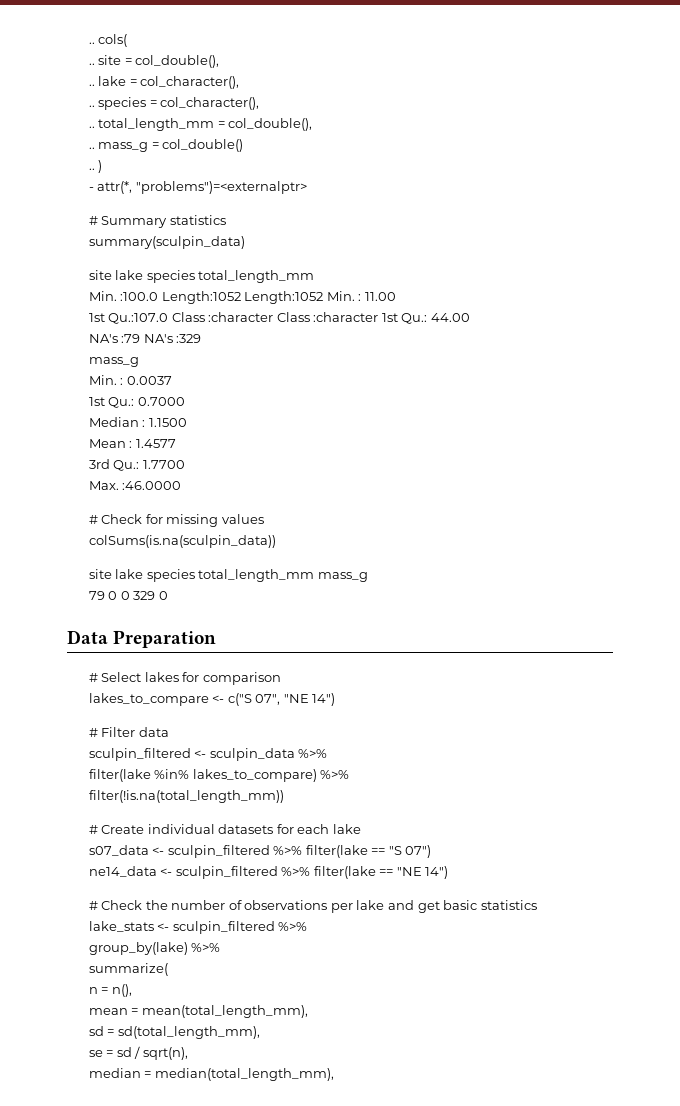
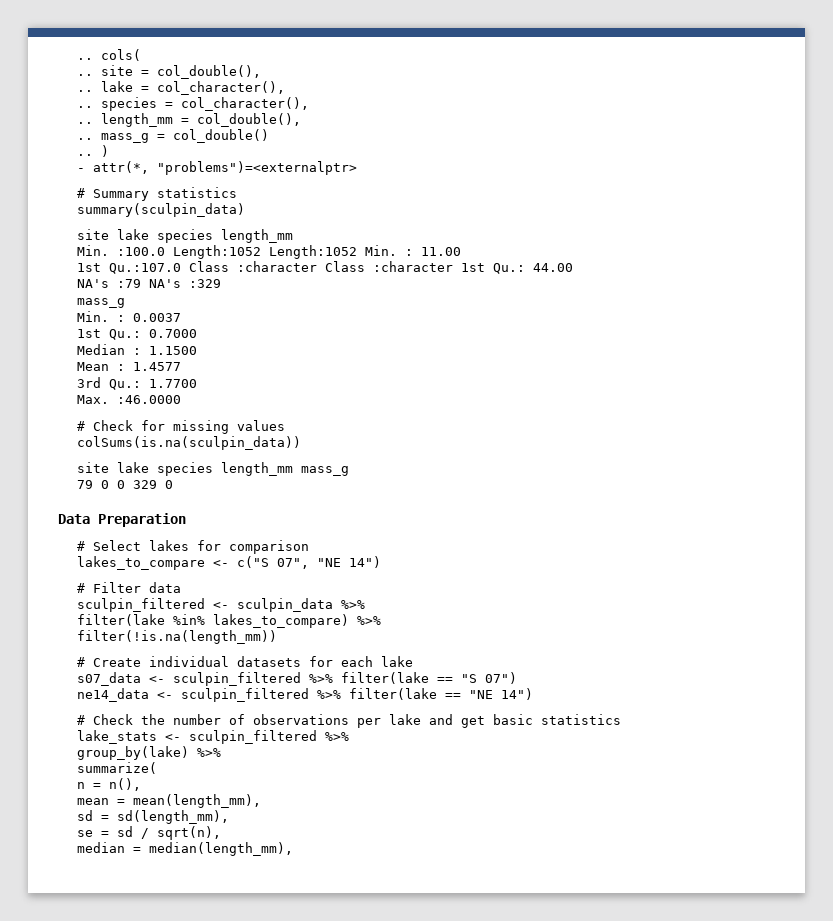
[98,118,215,131] total_length_mm -> [101,113,174,127] length_mm
[198,270,315,283] total_length_mm -> [221,229,294,243] length_mm
[198,569,315,582] total_length_mm -> [221,462,294,476] length_mm
[88,790,284,803] filter(!is.na(total_length_mm)) -> [77,630,278,644] filter(!is.na(length_mm))
[141,1005,308,1018] mean(total_length_mm), -> [133,794,262,808] mean(length_mm),
[117,1026,260,1039] sd(total_length_mm), -> [117,810,230,824] sd(length_mm),
[154,1068,334,1081] median(total_length_mm), -> [149,842,294,856] median(length_mm),

